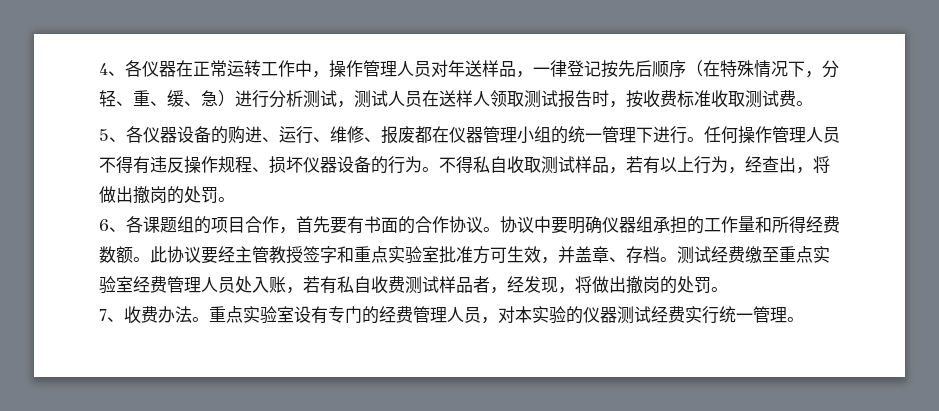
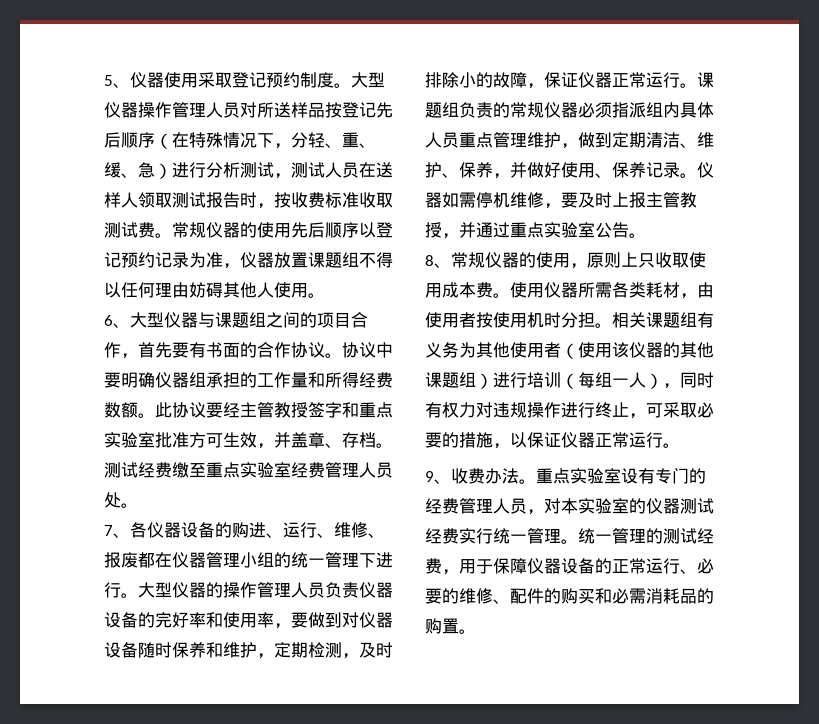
[99,60,618,78] 4、各仪器在正常运转工作中，操作管理人员对年送样品，一律登记按 -> [104,72,385,88] [104,102,376,118] 5、仪器使用采取登记预约制度。大型仪器操作管理人员对所送样品按登记
[99,126,840,144] [99,156,830,174] [99,186,235,204] [99,216,194,233] // 5、各仪器设备的购进、运行、维修、报废都在仪器管理小组的统一管理下进行。任何操作管理人员不得有违反操作规程、损坏仪器设备的行为。不得私自收取测试样品，若有以上行为，经查出，将做出撤岗的处罚。 // 6、各课题组 -> [172,222,393,238] [104,252,393,269] [104,282,325,298] [104,312,300,328] 常规仪器的使用先后顺序以登记预约记录为准，仪器放置课题组不得以任何理由妨碍其他人使用。 // 6、大型仪器与课题组之间
[252,276,728,294] [99,309,107,321] 入账，若有私自收费测试样品者，经发现，将做出撤岗的处罚。 // 7 -> [121,503,138,508] [104,522,385,538] [104,552,393,568] [104,582,393,598] [104,612,393,629] [104,642,393,659] [425,72,714,89] [425,102,714,118] [425,132,714,149] [425,162,714,179] [425,192,697,209] [425,222,646,239] [425,252,706,269] [425,282,714,299] [425,312,714,328] [425,342,714,359] [425,372,714,389] [425,402,714,419] [425,432,680,449] [425,471,434,482] 。 // 7、各仪器设备的购进、运行、维修、报废都在仪器管理小组的统一管理下进行。大型仪器的操作管理人员负责仪器设备的完好率和使用率，要做到对仪器设备随时保养和维护，定期检测，及时排除小的故障，保证仪器正常运行。课题组负责的常规仪器必须指派组内具体人员重点管理维护，做到定期清洁、维护、保养，并做好使用、保养记录。仪器如需停机维修，要及时上报主管教授，并通过重点实验室公告。 // 8、常规仪器的使用，原则上只收取使用成本费。使用仪器所需各类耗材，由使用者按使用机时分担。相关课题组有义务为其他使用者（使用该仪器的其他课题组）进行培训（每组一人），同时有权力对违规操作进行终止，可采取必要的措施，以保证仪器正常运行。 // 9
(566, 315) none -> [612,498,629,514] 室
(804, 319) none -> [578,528,714,544] [425,558,714,575] [425,588,714,604] [425,618,476,634] 统一管理的测试经费，用于保障仪器设备的正常运行、必要的维修、配件的购买和必需消耗品的购置。

